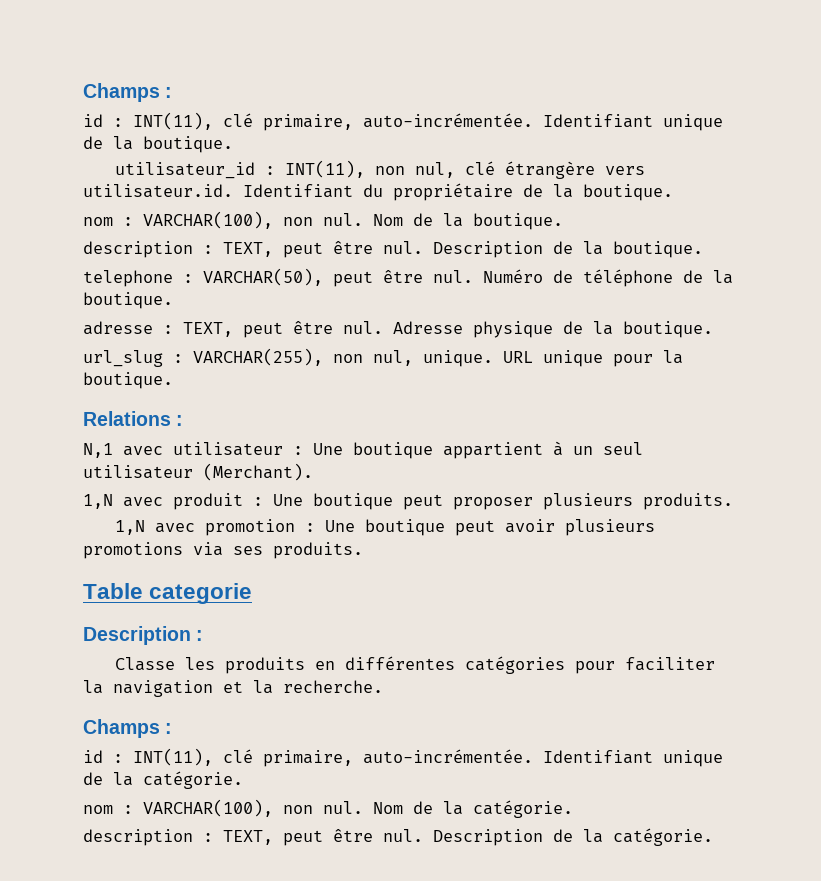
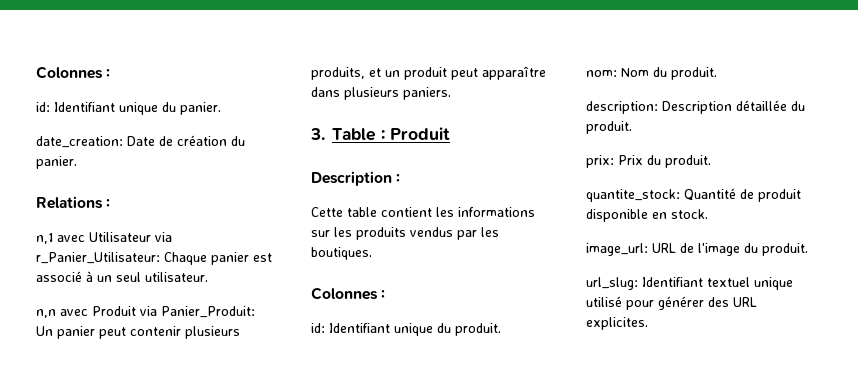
[83,83,173,102] [83,112,723,131] [83,136,233,153] [115,160,646,179] [83,183,673,201] [83,211,563,230] [83,241,703,258] [83,268,733,287] [83,292,173,309] [83,321,713,338] [83,348,683,367] [83,372,173,389] [83,411,184,426] [83,441,643,459] [83,463,313,481] [83,493,733,510] [115,519,656,536] [83,542,363,559] [83,583,253,604] [83,626,204,645] [115,656,716,674] [83,680,383,697] [83,719,173,738] [83,748,723,767] [83,771,243,789] [83,799,573,818] [83,828,713,846] Champs : // id : INT(11), clé primaire, auto-incrémentée. Identifiant unique de la boutique. // utilisateur_id : INT(11), non nul, clé étrangère vers utilisateur.id. Identifiant du propriétaire de la boutique. // nom : VARCHAR(100), non nul. Nom de la boutique. // description : TEXT, peut être nul. Description de la boutique. // telephone : VARCHAR(50), peut être nul. Numéro de téléphone de la boutique. // adresse : TEXT, peut être nul. Adresse physique de la boutique. // url_slug : VARCHAR(255), non nul, unique. URL unique pour la boutique. // Relations : // N,1 avec utilisateur : Une boutique appartient à un seul utilisateur (Merchant). // 1,N avec produit : Une boutique peut proposer plusieurs produits. // 1,N avec promotion : Une boutique peut avoir plusieurs promotions via ses produits. // Table categorie // Description : // Classe les produits en différentes catégories pour faciliter la navigation et la recherche. // Champs : // id : INT(11), clé primaire, auto-incrémentée. Identifiant unique de la catégorie. // nom : VARCHAR(100), non nul. Nom de la catégorie. // description : TEXT, peut être nul. Description de la catégorie. -> [36,66,111,79] [36,102,221,115] [36,135,245,148] [36,156,77,169] [36,196,111,209] [36,232,172,244] [36,252,272,265] [36,271,208,282] [36,306,255,318] [36,326,240,339] [311,66,546,80] [311,87,451,100] [310,127,450,141] [311,171,401,186] [311,207,535,217] [311,227,499,240] [311,247,372,260] [311,287,386,300] [311,323,501,336] [586,67,717,80] [586,100,805,114] [586,121,632,134] [586,155,711,168] [586,188,801,202] [586,209,708,222] [586,243,808,256] [586,277,793,290] [586,296,757,310] [586,317,648,330] Colonnes : // id: Identifiant unique du panier. // date_creation: Date de création du panier. // Relations : // n,1 avec Utilisateur via r_Panier_Utilisateur: Chaque panier est associé à un seul utilisateur. // n,n avec Produit via Panier_Produit: Un panier peut contenir plusieurs produits, et un produit peut apparaître dans plusieurs paniers. // 3. Table : Produit // Description : // Cette table contient les informations sur les produits vendus par les boutiques. // Colonnes : // id: Identifiant unique du produit. // nom: Nom du produit. // description: Description détaillée du produit. // prix: Prix du produit. // quantite_stock: Quantité de produit disponible en stock. // image_url: URL de l'image du produit. // url_slug: Identifiant textuel unique utilisé pour générer des URL explicites.

